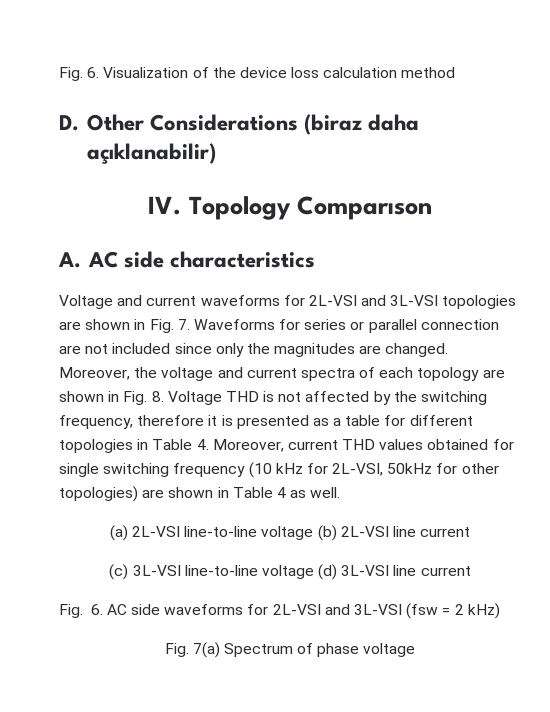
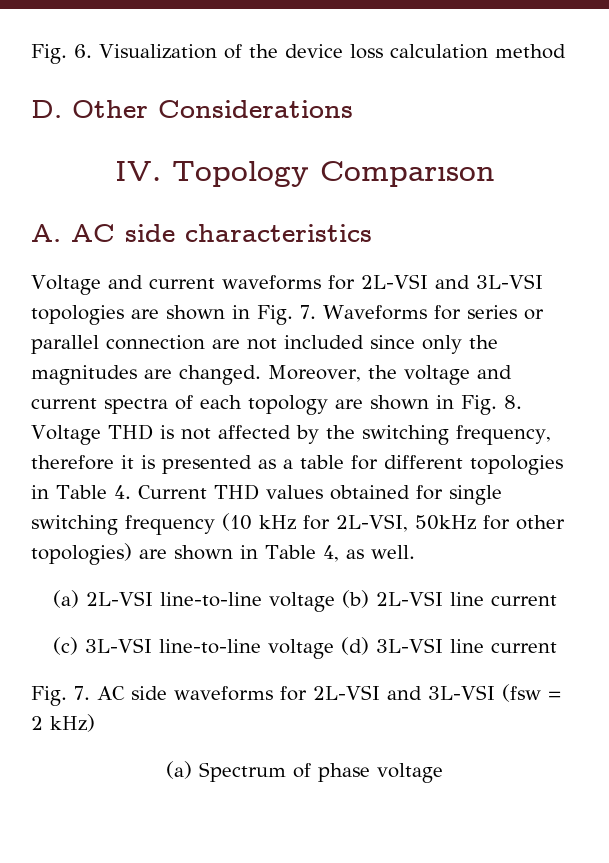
[303,114,419,135] [86,143,216,164] (biraz daha açıklanabilir) -> (354, 109) none
[212,439,338,452] Moreover, current -> [137,485,207,499] Current
[276,487,286,498] 4 -> [322,545,339,562] 4,
[90,604,103,615] 6. -> [74,686,90,700] 7.
[164,642,220,658] Fig. 7(a) -> [166,761,192,779] (a)

